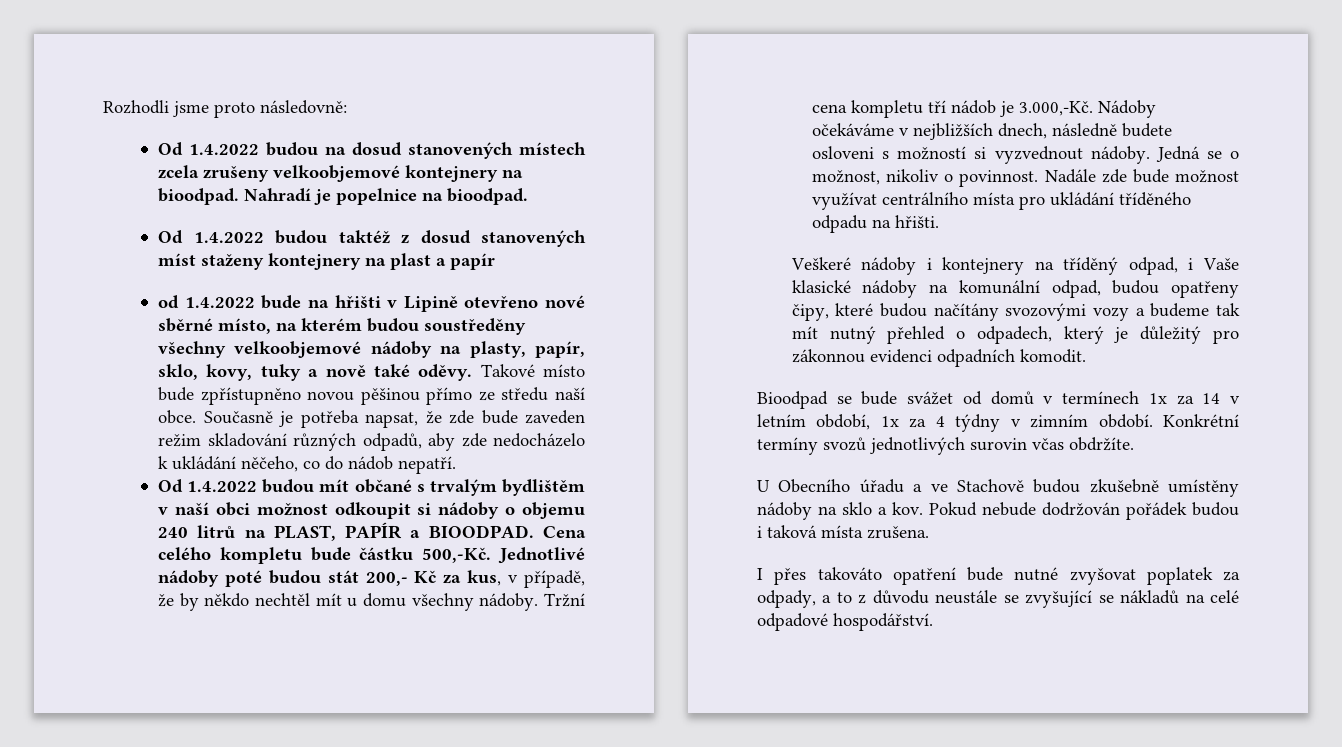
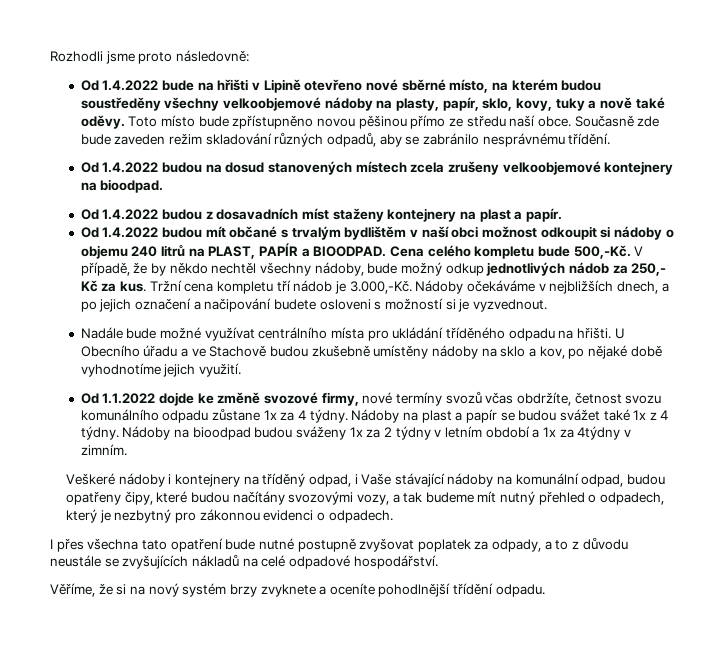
[266,142,586,159] [158,165,524,182] [158,188,529,205] [158,230,586,247] [158,253,496,270] [158,295,255,309] budou na dosud stanovených místech zcela zrušeny velkoobjemové kontejnery na bioodpad. Nahradí je popelnice na bioodpad. // Od 1.4.2022 budou taktéž z dosud stanovených míst staženy kontejnery na plast a papír // od 1.4.2022 -> (159, 85) none
[480,364,535,377] Takové -> [128,116,158,127] Toto
[279,410,442,428] je potřeba napsat, že -> (634, 121) none
[461,433,585,447] [158,456,457,474] zde nedocházelo k ukládání něčeho, co do nádob nepatří. -> [405,133,611,147] [80,161,674,175] [80,179,164,193] [80,208,562,222] se zabránilo nesprávnému třídění. // Od 1.4.2022 budou na dosud stanovených místech zcela zrušeny velkoobjemové kontejnery na bioodpad. // Od 1.4.2022 budou z dosavadních míst staženy kontejnery na plast a papír.
[359,547,585,564] [158,570,519,587] částku 500,-Kč. Jednotlivé nádoby poté budou stát 200,- Kč za kus, v -> [573,245,644,259] 500,-Kč. V
[315,593,539,611] mít u domu všechny nádoby. -> [260,262,667,276] [80,280,147,292] všechny nádoby, bude možný odkup jednotlivých nádob za 250,- Kč za kus.
[1052,123,1118,137] následně -> [661,283,669,292] [80,298,272,312] a po jejich označení a načipování
[994,146,1239,164] [812,169,1239,187] vyzvednout nádoby. Jedná se o možnost, nikoliv o povinnost. Nadále zde bude možnost -> [458,299,547,312] [80,327,202,339] je vyzvednout. // Nadále bude možné
[790,257,1239,275] [791,280,1239,298] [791,303,1240,321] [791,326,1239,344] [791,349,1086,367] [757,391,1240,409] [757,414,1239,432] [757,437,1134,455] // Veškeré nádoby i kontejnery na tříděný odpad, i Vaše klasické nádoby na komunální odpad, budou opatřeny čipy, které budou načítány svozovými vozy a budeme tak mít nutný přehled o odpadech, který je důležitý pro zákonnou evidenci odpadních komodit. // Bioodpad se bude svážet od domů v termínech 1x za 14 v letním období, 1x za 4 týdny v zimním období. Konkrétní termíny svozů jednotlivých surovin včas obdržíte. // -> (611, 333) none
[892,502,1239,520] [757,525,929,539] kov. Pokud nebude dodržován pořádek budou i taková místa zrušena. -> [539,345,662,359] [80,363,242,377] [80,391,662,406] [80,408,669,423] [80,426,631,440] [80,444,127,456] [65,473,666,487] [65,491,665,505] [65,509,393,523] kov, po nějaké době vyhodnotíme jejich využití. // Od 1.1.2022 dojde ke změně svozové firmy, nové termíny svozů včas obdržíte, četnost svozu komunálního odpadu zůstane 1x za 4 týdny. Nádoby na plast a papír se budou svážet také 1x z 4 týdny. Nádoby na bioodpad budou sváženy 1x za 2 týdny v letním období a 1x za 4týdny v zimním. // Veškeré nádoby i kontejnery na tříděný odpad, i Vaše stávající nádoby na komunální odpad, budou opatřeny čipy, které budou načítány svozovými vozy, a tak budeme mít nutný přehled o odpadech, který je nezbytný pro zákonnou evidenci o odpadech.
[817,567,882,580] takováto -> [87,538,167,550] všechna tato
(1059, 574) none -> [297,538,356,552] postupně
[1025,590,1114,608] zvyšující se -> [122,555,189,569] zvyšujících
(933, 622) none -> [50,583,545,597] // Věříme, že si na nový systém brzy zvyknete a oceníte pohodlnější třídění odpadu.

